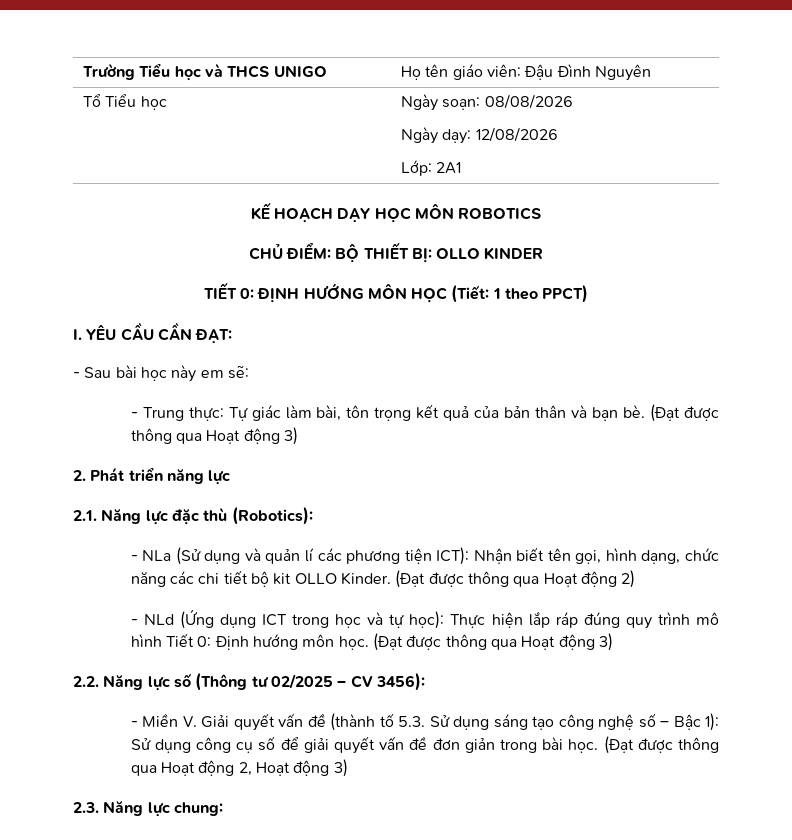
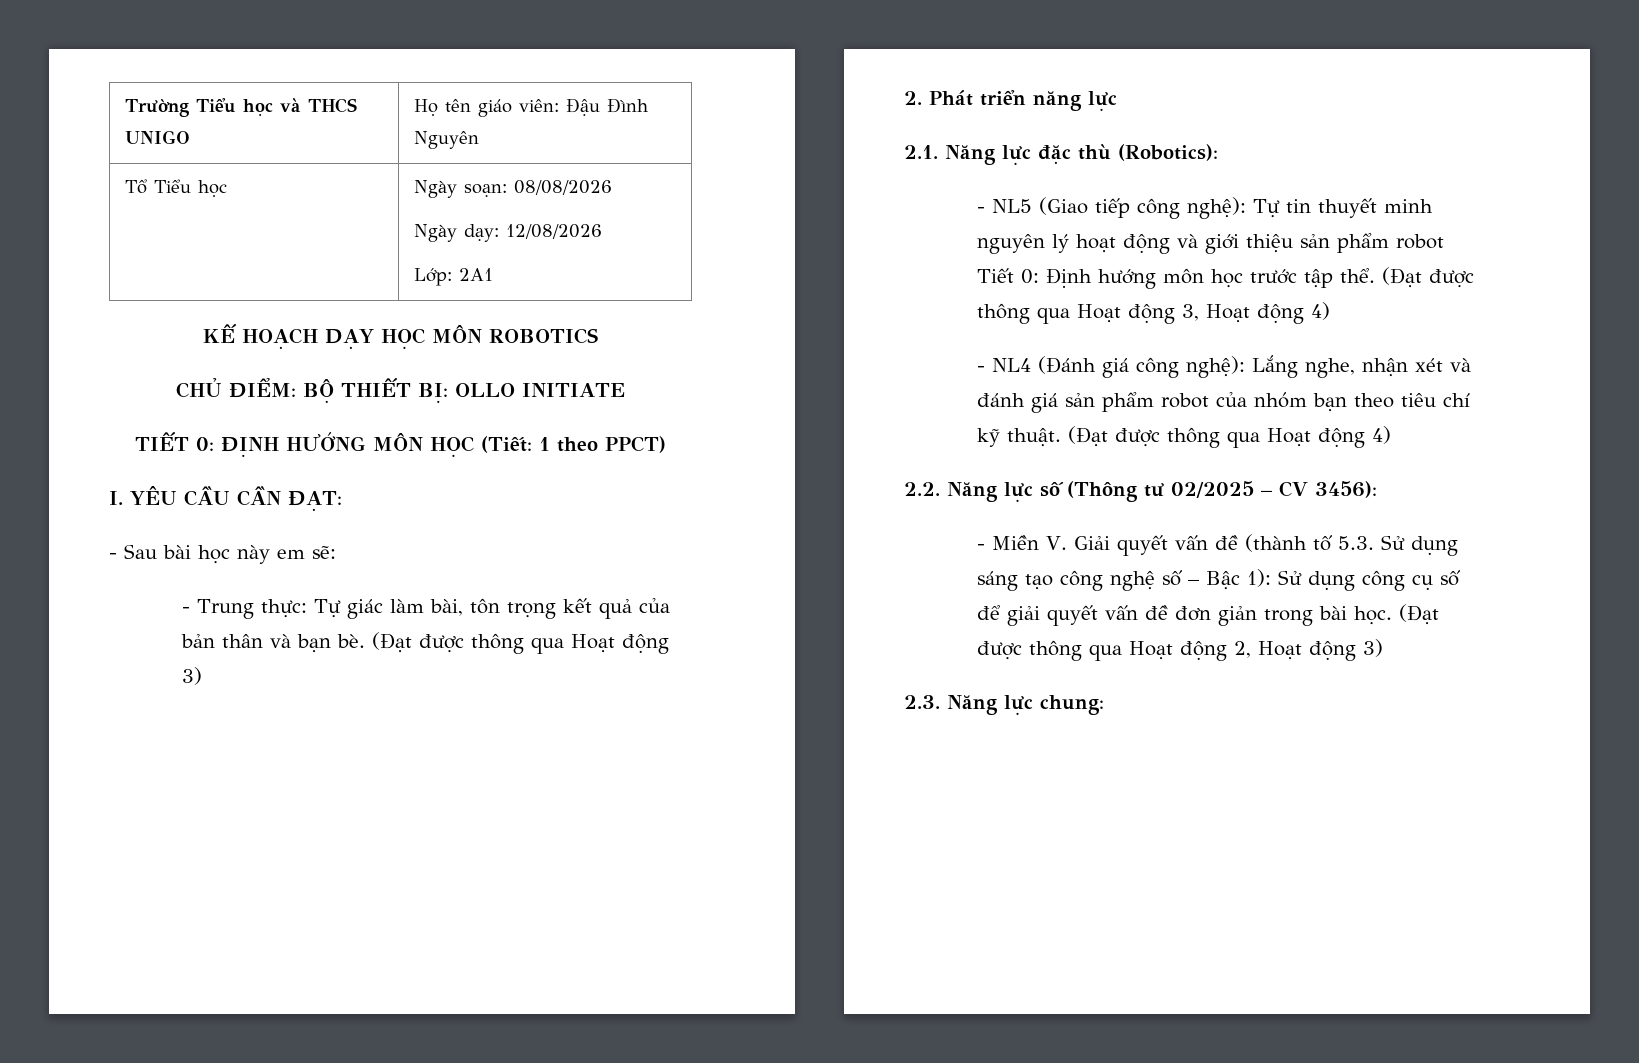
[484,247,544,260] KINDER -> [522,383,626,397] INITIATE
[142,547,719,565] [130,570,636,588] [130,609,719,629] [130,633,613,651] NLa (Sử dụng và quản lí các phương tiện ICT): Nhận biết tên gọi, hình dạng, chức năng các chi tiết bộ kit OLLO Kinder. (Đạt được thông qua Hoạt động 2) // - NLd (Ứng dụng ICT trong học và tự học): Thực hiện lắp ráp đúng quy trình mô hình Tiết 0: Định hướng môn học. (Đạt được thông qua Hoạt động 3) -> [991,197,1433,219] [976,233,1444,254] [976,267,1474,289] [976,302,1330,324] [976,355,1471,378] [976,392,1470,413] [976,426,1391,448] NL5 (Giao tiếp công nghệ): Tự tin thuyết minh nguyên lý hoạt động và giới thiệu sản phẩm robot Tiết 0: Định hướng môn học trước tập thể. (Đạt được thông qua Hoạt động 3, Hoạt động 4) // - NL4 (Đánh giá công nghệ): Lắng nghe, nhận xét và đánh giá sản phẩm robot của nhóm bạn theo tiêu chí kỹ thuật. (Đạt được thông qua Hoạt động 4)

